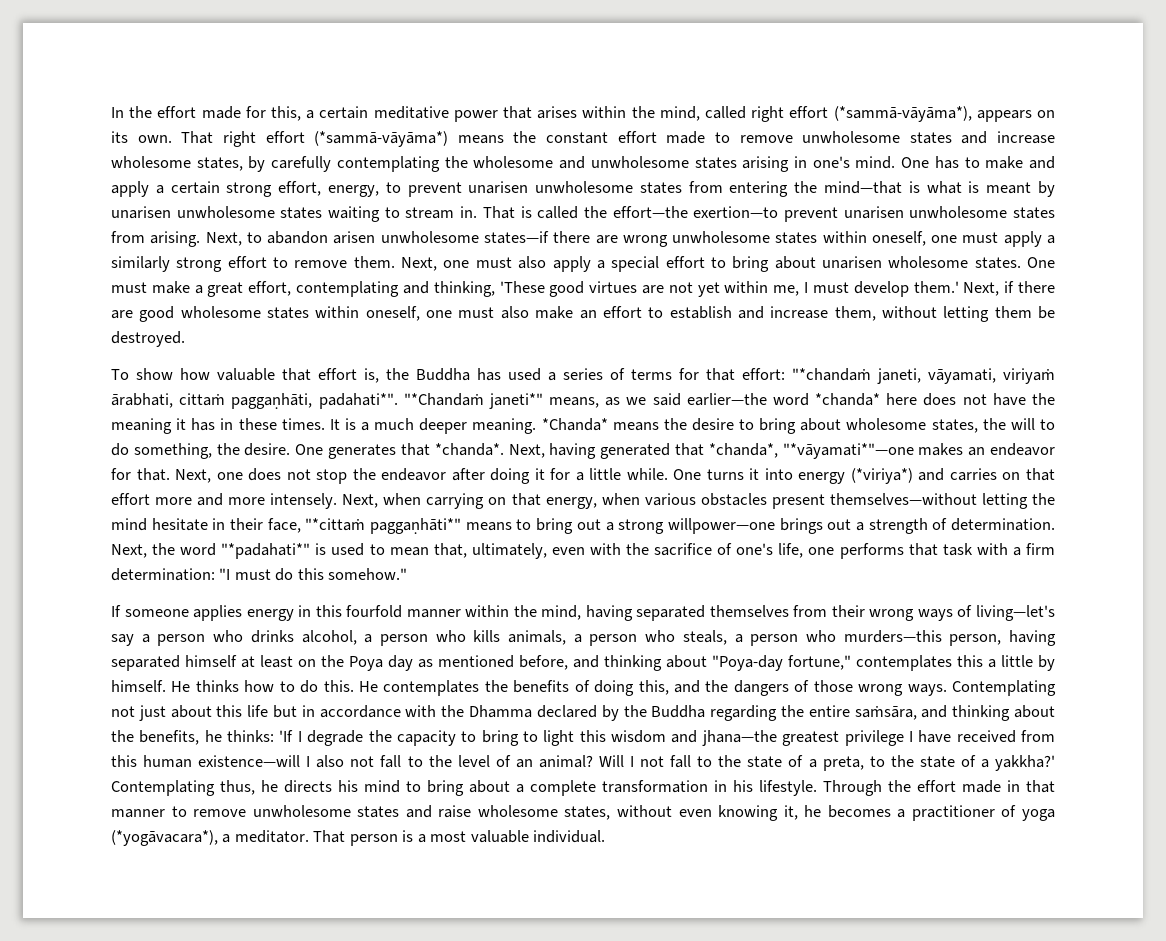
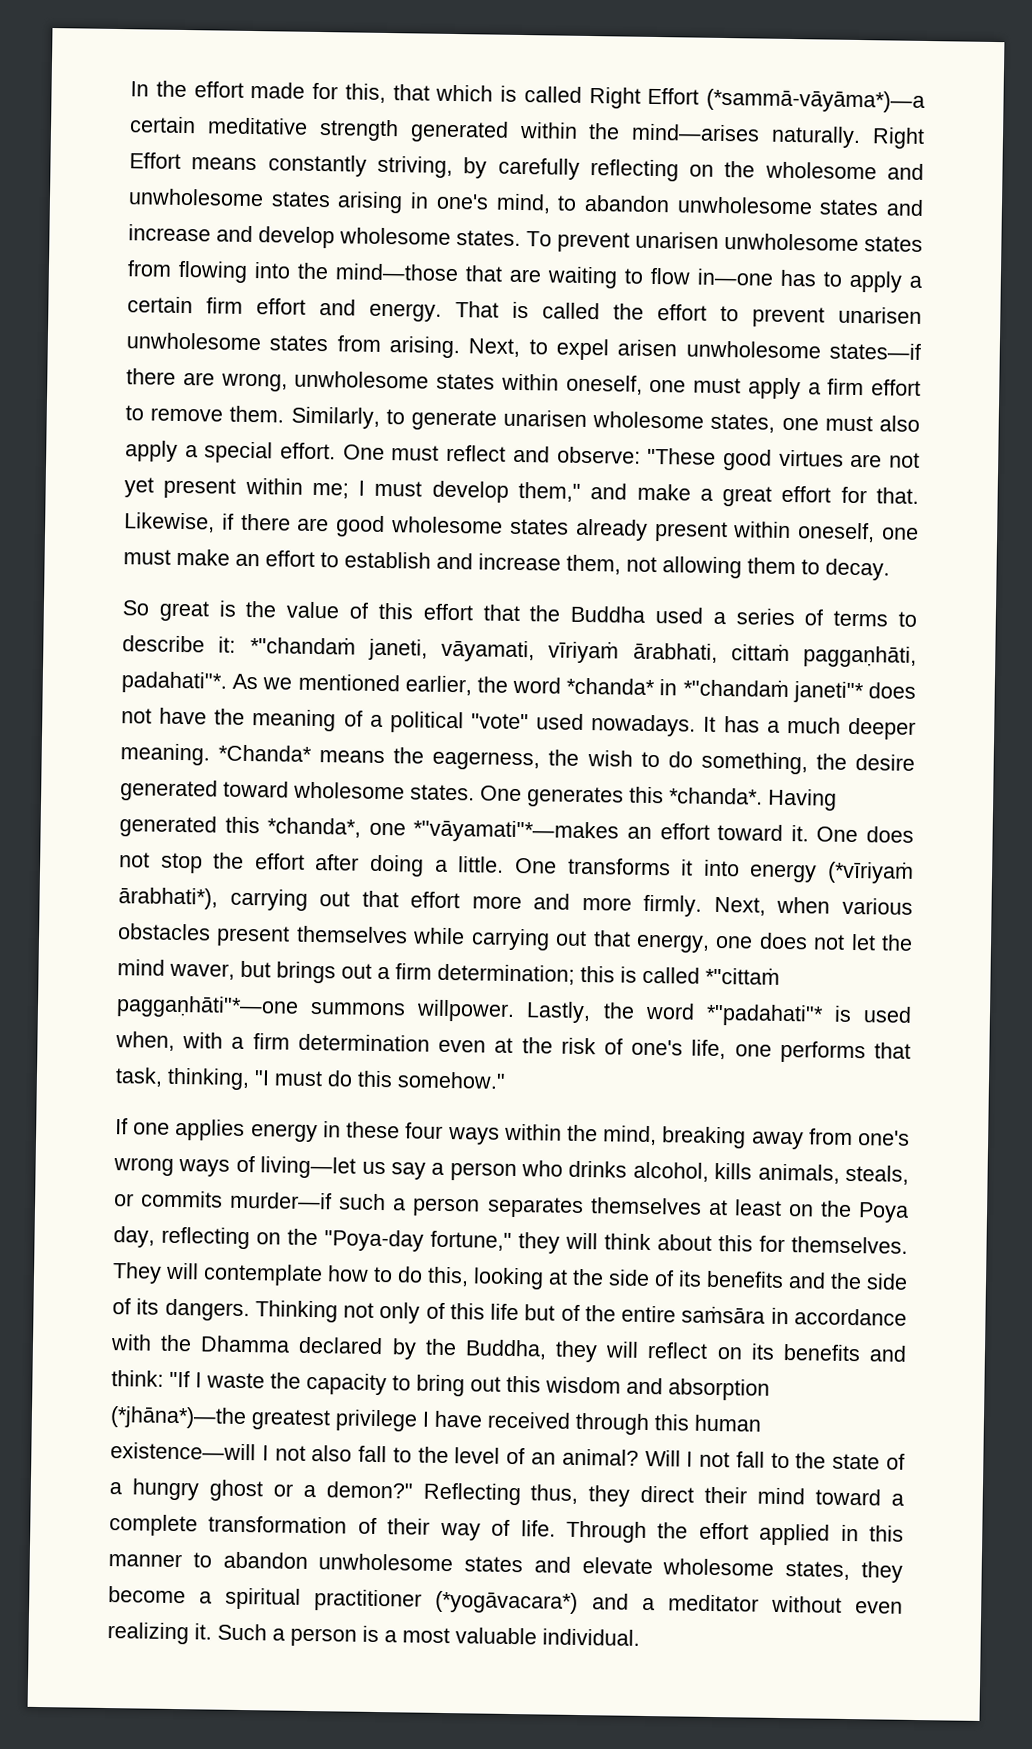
[306,106,1056,122] [111,131,1055,147] [111,156,440,172] a certain meditative power that arises within the mind, called right effort (*sammā-vāyāma*), appears on its own. That right effort (*sammā-vāyāma*) means the constant effort made to remove unwholesome states and increase wholesome states, by carefully contemplating -> [392,84,925,113] [129,116,925,149] [129,152,715,182] that which is called Right Effort (*sammā-vāyāma*)—a certain meditative strength generated within the mind—arises naturally. Right Effort means constantly striving, by carefully reflecting on
[855,156,1055,169] [111,181,1055,197] [111,206,478,222] mind. One has to make and apply a certain strong effort, energy, to prevent unarisen unwholesome states from entering the mind—that is what is meant by unarisen unwholesome states waiting to stream in. -> [495,193,924,216] [128,224,923,253] [127,260,922,293] [127,296,442,322] mind, to abandon unwholesome states and increase and develop wholesome states. To prevent unarisen unwholesome states from flowing into the mind—those that are waiting to flow in—one has to apply a certain firm effort and energy.
[612,206,779,218] effort—the exertion—to -> [657,304,739,322] effort to
[267,231,329,244] abandon -> [556,338,609,361] expel
[622,235,668,247] wrong -> [220,372,288,392] wrong,
[111,256,223,272] similarly strong -> [827,378,865,396] firm
[401,257,438,271] Next, -> [290,406,776,433] Similarly, to generate unarisen wholesome states,
[665,256,1056,272] [111,281,545,297] effort to bring about unarisen wholesome states. One must make a great effort, contemplating and thinking, 'These -> [280,442,717,465] effort. One must reflect and observe: "These
[724,281,1000,297] within me, I must develop them.' Next, -> [163,477,920,507] [124,512,215,533] present within me; I must develop them," and make a great effort for that. Likewise,
[315,306,529,321] within oneself, one must also -> [574,518,920,543] [123,549,171,565] already present within oneself, one must
[881,306,1056,322] [111,331,185,347] [111,368,501,383] without letting them be destroyed. // To show how valuable that effort is, the Buddha has -> [626,556,890,581] [122,600,646,623] not allowing them to decay. // So great is the value of this effort that the Buddha
[679,368,871,381] for that effort: "*chandaṁ -> [898,611,917,627] [122,635,356,655] to describe it: *"chandaṁ
[1003,368,1055,384] viriyaṁ -> [548,640,620,664] vīriyaṁ
[318,393,918,409] padahati*". "*Chandaṁ janeti*" means, as we said earlier—the word *chanda* here -> [121,671,864,704] padahati"*. As we mentioned earlier, the word *chanda* in *"chandaṁ janeti"*
[176,418,356,431] it has in these times. It is -> [343,710,760,737] of a political "vote" used nowadays. It has
[691,418,1056,434] [111,443,1055,459] [111,468,243,483] desire to bring about wholesome states, the will to do something, the desire. One generates that *chanda*. Next, having generated that *chanda*, "*vāyamati*"—one makes an endeavor for that. Next, one -> [432,749,915,775] [120,779,837,811] [119,815,859,844] eagerness, the wish to do something, the desire generated toward wholesome states. One generates this *chanda*. Having generated this *chanda*, one *"vāyamati"*—makes an effort toward it. One
[381,468,447,481] endeavor -> [254,853,305,870] effort
[534,468,1021,484] it for a little while. One turns it into energy (*viriya*) and carries on -> [434,856,915,884] [118,887,351,911] a little. One transforms it into energy (*vīriyaṁ ārabhati*), carrying out
[270,493,338,509] intensely. -> [643,894,703,917] firmly.
[426,493,1055,509] [111,518,1056,534] [111,543,311,559] carrying on that energy, when various obstacles present themselves—without letting the mind hesitate in their face, "*cittaṁ paggaṇhāti*" means to bring out a strong willpower—one brings out a strength of determination. Next, the word "*padahati*" -> [842,897,913,915] [117,923,913,953] [117,959,780,985] [116,995,824,1027] various obstacles present themselves while carrying out that energy, one does not let the mind waver, but brings out a firm determination; this is called *"cittaṁ paggaṇhāti"*—one summons willpower. Lastly, the word *"padahati"*
[369,543,713,559] to mean that, ultimately, even with the sacrifice -> [115,1031,596,1055] when, with a firm determination even at the risk
[942,543,1055,556] [111,568,215,581] task with a firm determination: -> [115,1067,250,1091] task, thinking,
[124,609,189,617] someone -> [133,1122,171,1135] one
[315,605,865,621] this fourfold manner within the mind, having separated themselves from their -> [346,1121,910,1150] these four ways within the mind, breaking away from one's
[975,605,1055,621] living—let's -> [260,1156,386,1179] living—let us
[364,630,1057,646] [111,655,237,671] a person who kills animals, a person who steals, a person who murders—this person, having separated himself -> [714,1162,909,1185] [114,1190,702,1219] kills animals, steals, or commits murder—if such a person separates themselves
[388,655,1055,671] [111,680,1057,696] [111,705,298,721] day as mentioned before, and thinking about "Poya-day fortune," contemplates this a little by himself. He thinks how to do this. He contemplates the benefits of doing this, and the dangers of those wrong ways. Contemplating not just about this life but -> [113,1226,908,1254] [112,1262,908,1290] [112,1298,766,1324] day, reflecting on the "Poya-day fortune," they will think about this for themselves. They will contemplate how to do this, looking at the side of its benefits and the side of its dangers. Thinking not only of this life but of the entire saṁsāra
[651,705,1056,721] [111,730,364,746] Buddha regarding the entire saṁsāra, and thinking about the benefits, he thinks: 'If I degrade -> [464,1339,907,1363] [111,1370,265,1389] Buddha, they will reflect on its benefits and think: "If I waste
[523,730,575,746] to light -> [470,1376,501,1392] out
[701,730,777,746] jhana—the -> [668,1378,770,1401] [110,1406,247,1430] absorption (*jhāna*)—the
[1021,730,1056,742] from -> [575,1412,650,1436] through
[316,755,375,768] also not -> [274,1445,353,1462] not also
[822,755,1055,771] [111,780,1055,796] preta, to the state of a yakkha?' Contemplating thus, he directs his mind to bring about a complete transformation in his lifestyle. Through the effort made in that -> [131,1478,904,1507] [109,1514,904,1546] hungry ghost or a demon?" Reflecting thus, they direct their mind toward a complete transformation of their way of life. Through the effort applied in this
[193,805,1055,821] [111,830,346,846] remove unwholesome states and raise wholesome states, without even knowing it, he becomes a practitioner of yoga (*yogāvacara*), a meditator. That -> [222,1551,904,1583] [108,1586,903,1615] [107,1622,285,1645] abandon unwholesome states and elevate wholesome states, they become a spiritual practitioner (*yogāvacara*) and a meditator without even realizing it. Such a

